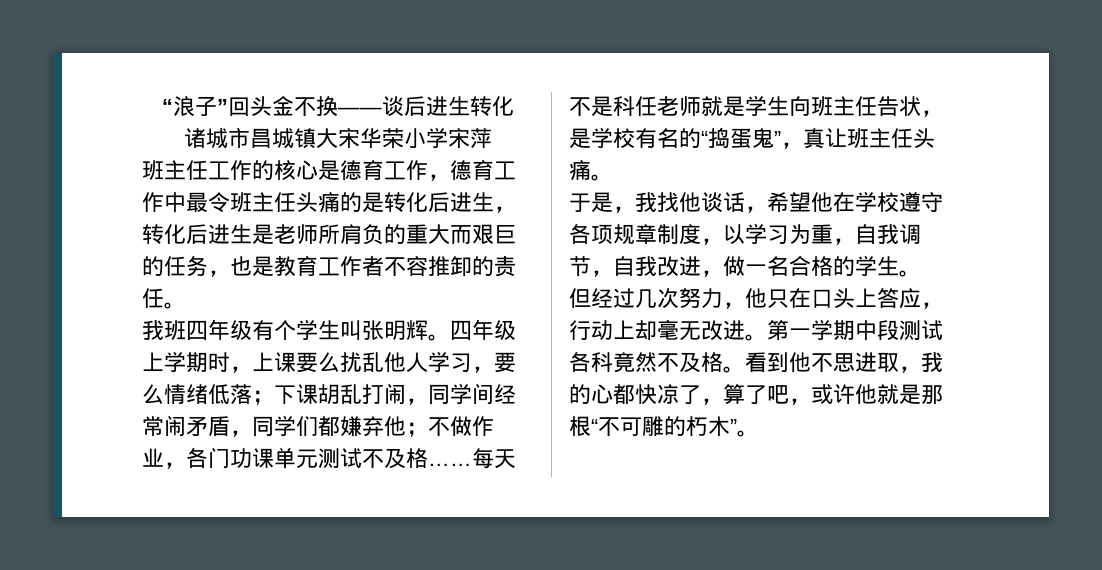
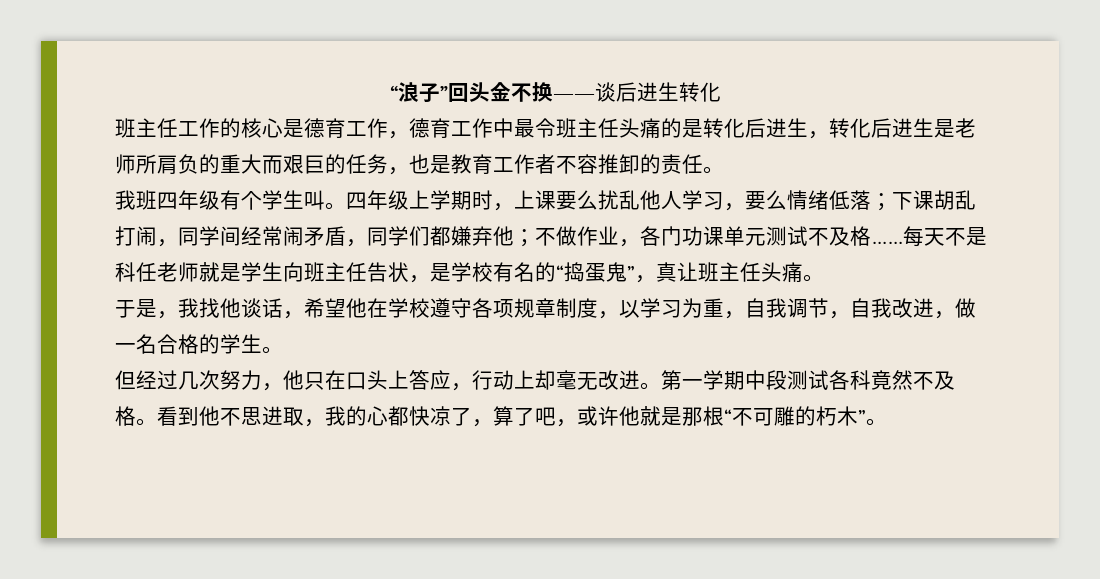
[183,128,492,149] // 诸城市昌城镇大宋华荣小学宋萍 -> (721, 92) none
[362,320,428,341] 张明辉 -> (325, 200) none

